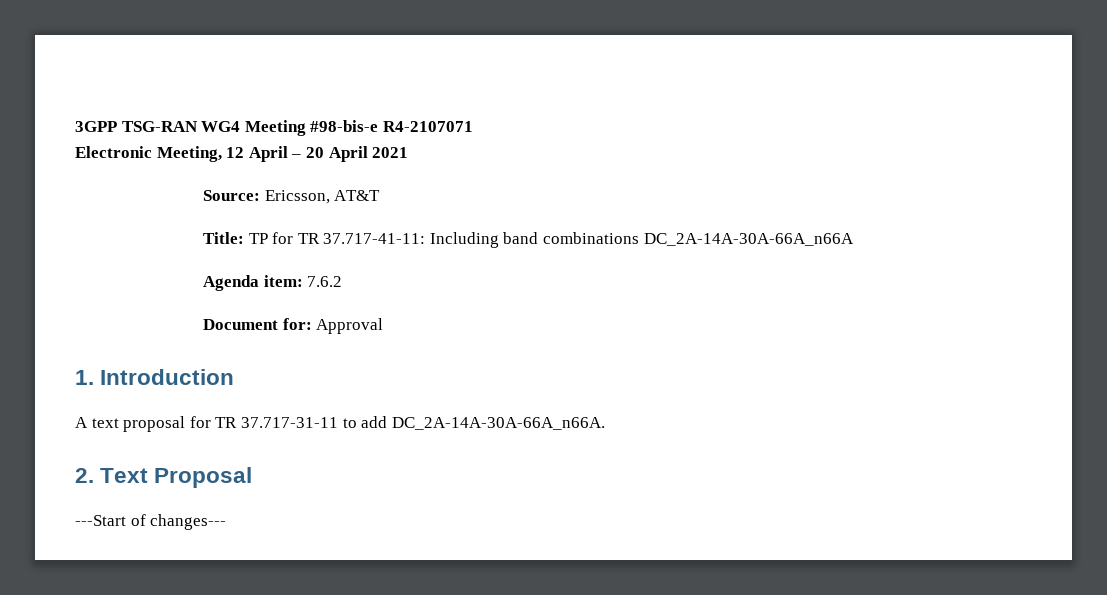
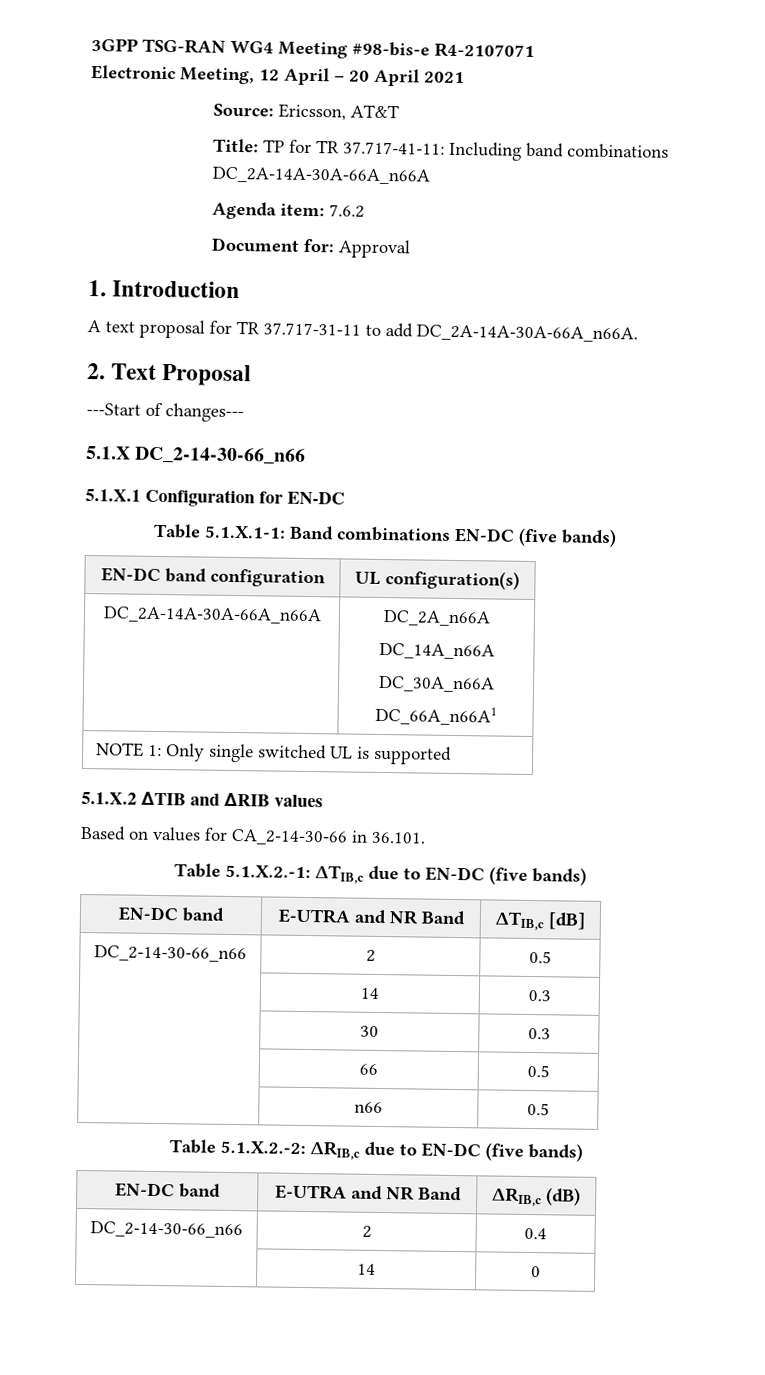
(227, 522) none -> [86,445,307,464] [85,488,345,508] [152,523,617,548] [100,567,326,588] [355,570,520,590] [102,606,322,625] [383,610,491,627] [378,642,495,660] [377,675,495,693] [374,705,497,726] [96,742,453,765] [81,791,323,808] [80,825,426,846] [173,863,587,886] [118,906,225,922] [277,908,466,926] [495,911,585,931] [94,945,247,963] [365,949,376,962] [528,950,552,964] [360,987,379,999] [527,989,551,1002] [360,1025,379,1037] [527,1027,551,1040] [359,1063,378,1075] [526,1064,550,1078] [354,1101,383,1114] [526,1102,550,1116] [169,1139,583,1162] [115,1182,221,1198] [274,1184,462,1202] [492,1187,581,1207] [90,1221,243,1239] [361,1225,372,1238] [524,1227,547,1240] [357,1263,376,1275] [530,1266,541,1278] // 5.1.X DC_2-14-30-66_n66 // 5.1.X.1 Configuration for EN-DC // Table 5.1.X.1-1: Band combinations EN-DC (five bands) // EN-DC band configuration | UL configuration(s) // DC_2A-14A-30A-66A_n66A | DC_2A_n66A // DC_14A_n66A // DC_30A_n66A // DC_66A_n66A1 // NOTE 1: Only single switched UL is supported // 5.1.X.2 ∆TIB and ∆RIB values // Based on values for CA_2-14-30-66 in 36.101. // Table 5.1.X.2.-1: ΔTIB,c due to EN-DC (five bands) // EN-DC band | E-UTRA and NR Band | ΔTIB,c [dB] // DC_2-14-30-66_n66 | 2 | 0.5 // | 14 | 0.3 // | 30 | 0.3 // | 66 | 0.5 // | n66 | 0.5 // Table 5.1.X.2.-2: ΔRIB,c due to EN-DC (five bands) // EN-DC band | E-UTRA and NR Band | ΔRIB,c (dB) // DC_2-14-30-66_n66 | 2 | 0.4 // | 14 | 0

